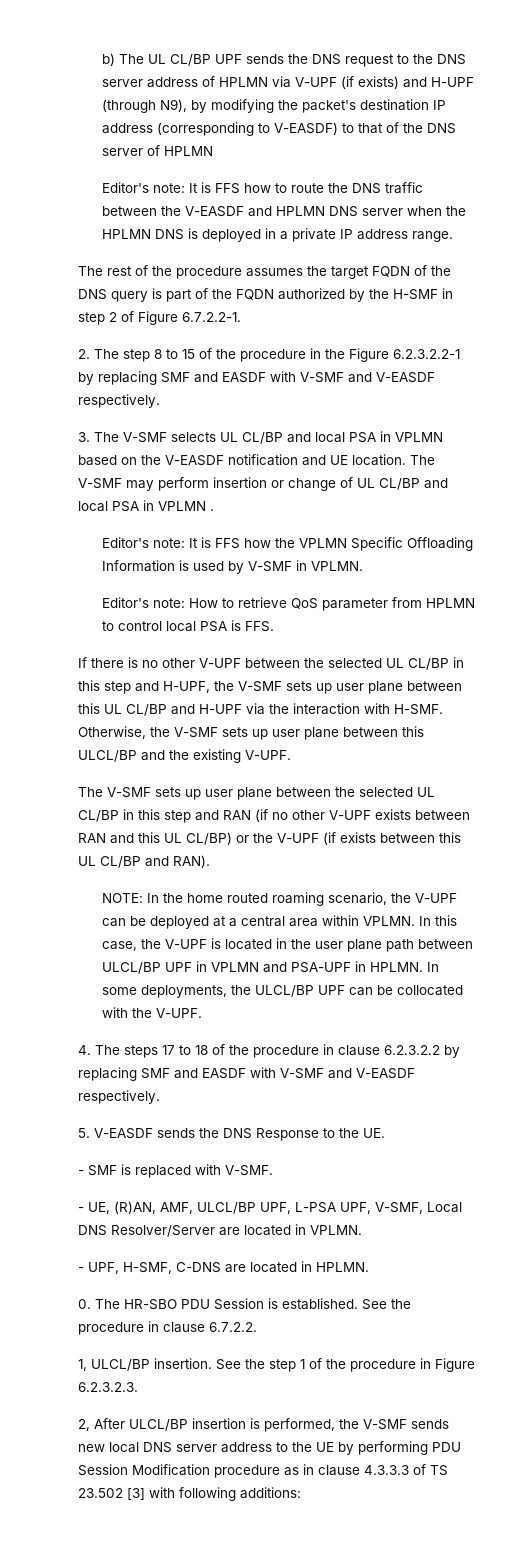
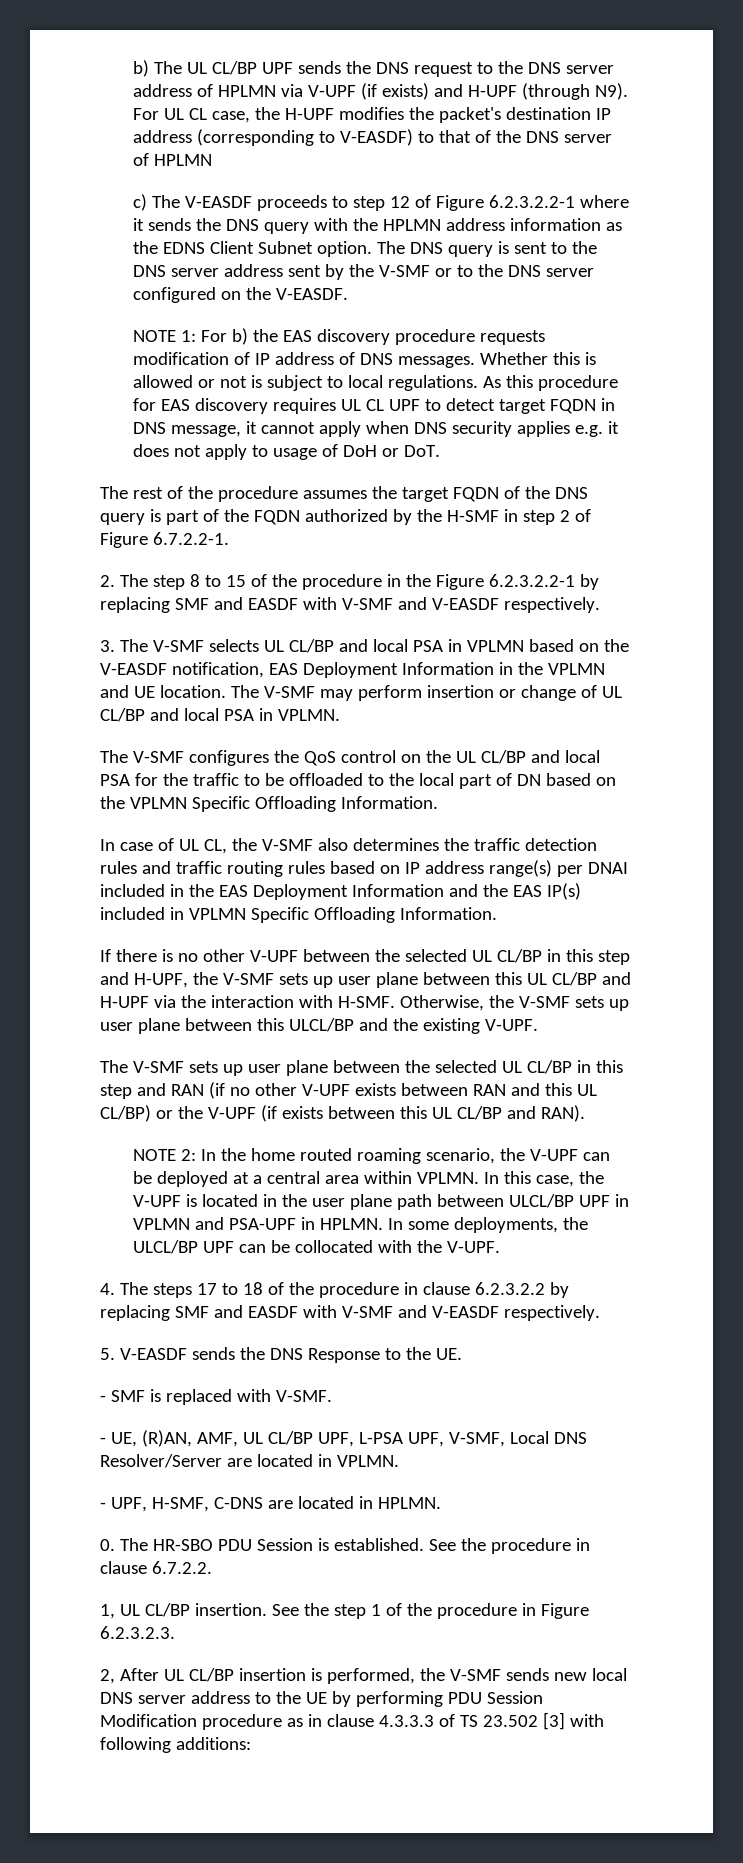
[160,99,275,113] N9), by modifying -> [595,83,629,100] [133,107,405,123] N9). For UL CL case, the H-UPF modifies
[102,182,424,194] [102,206,467,217] [102,228,454,242] Editor's note: It is FFS how to route the DNS traffic between the V-EASDF and HPLMN DNS server when the HPLMN DNS is deployed in a private IP address range. -> [133,194,630,211] [133,218,623,234] [133,241,598,257] [133,264,595,280] [133,287,349,303] [133,328,546,345] [133,352,597,368] [133,375,619,391] [133,398,616,414] [133,421,620,437] [133,444,441,460] c) The V-EASDF proceeds to step 12 of Figure 6.2.3.2.2-1 where it sends the DNS query with the HPLMN address information as the EDNS Client Subnet option. The DNS query is sent to the DNS server address sent by the V-SMF or to the DNS server configured on the V-EASDF. // NOTE 1: For b) the EAS discovery procedure requests modification of IP address of DNS messages. Whether this is allowed or not is subject to local regulations. As this procedure for EAS discovery requires UL CL UPF to detect target FQDN in DNS message, it cannot apply when DNS security applies e.g. it does not apply to usage of DoH or DoT.
[227,454,298,466] notification -> [171,662,605,678] notification, EAS Deployment Information in the VPLMN
[157,501,214,511] [102,537,474,551] [102,560,364,574] [102,597,476,611] [102,620,275,632] VPLMN . // Editor's note: It is FFS how the VPLMN Specific Offloading Information is used by V-SMF in VPLMN. // Editor's note: How to retrieve QoS parameter from HPLMN to control local PSA is FFS. -> [277,709,340,721] [99,750,600,766] [99,773,616,789] [99,796,438,812] [99,838,597,854] [99,860,628,877] [99,883,581,900] [99,907,497,923] VPLMN. // The V-SMF configures the QoS control on the UL CL/BP and local PSA for the traffic to be offloaded to the local part of DN based on the VPLMN Specific Offloading Information. // In case of UL CL, the V-SMF also determines the traffic detection rules and traffic routing rules based on IP address range(s) per DNAI included in the EAS Deployment Information and the EAS IP(s) included in VPLMN Specific Offloading Information.
[102,893,144,903] NOTE: -> [133,1149,197,1161] NOTE 2:
[196,1202,256,1214] ULCL/BP -> [242,1431,313,1445] UL CL/BP
[90,1359,150,1371] ULCL/BP -> [119,1603,190,1617] UL CL/BP
[128,1419,188,1431] ULCL/BP -> [163,1668,234,1682] UL CL/BP

